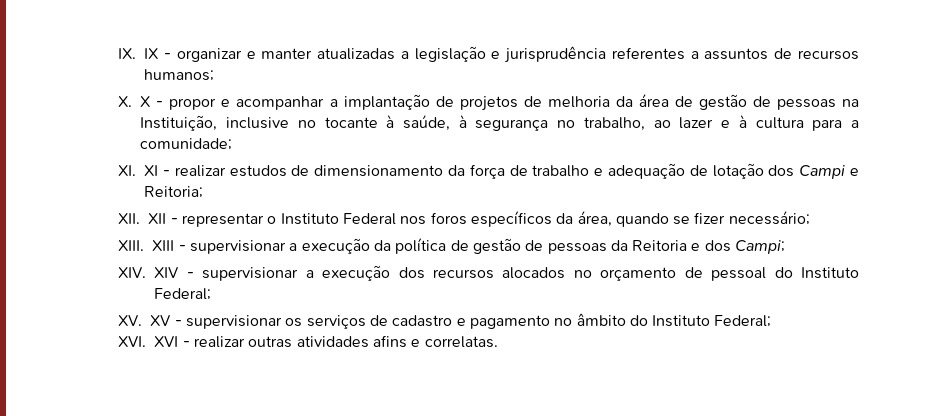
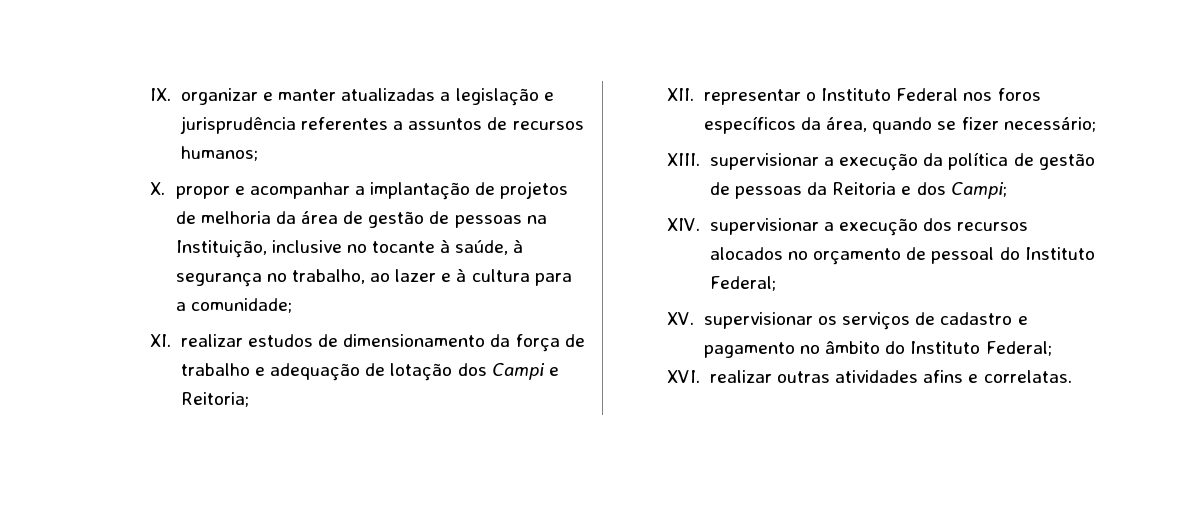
[144,48,172,59] IX - -> (172, 94) none
[140,96,164,107] X - -> (166, 188) none
[144,165,171,176] XI - -> (172, 340) none
[148,213,178,224] XII - -> (695, 94) none
[152,240,186,251] XIII - -> (701, 159) none
[154,267,194,278] XIV - -> (701, 224) none
[150,315,182,326] XV - -> (695, 318) none
[154,336,190,347] XVI - -> (701, 376) none

